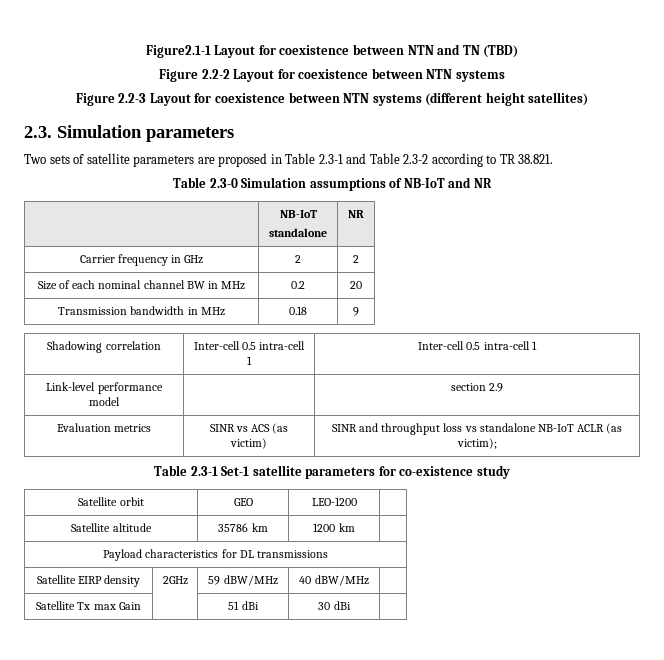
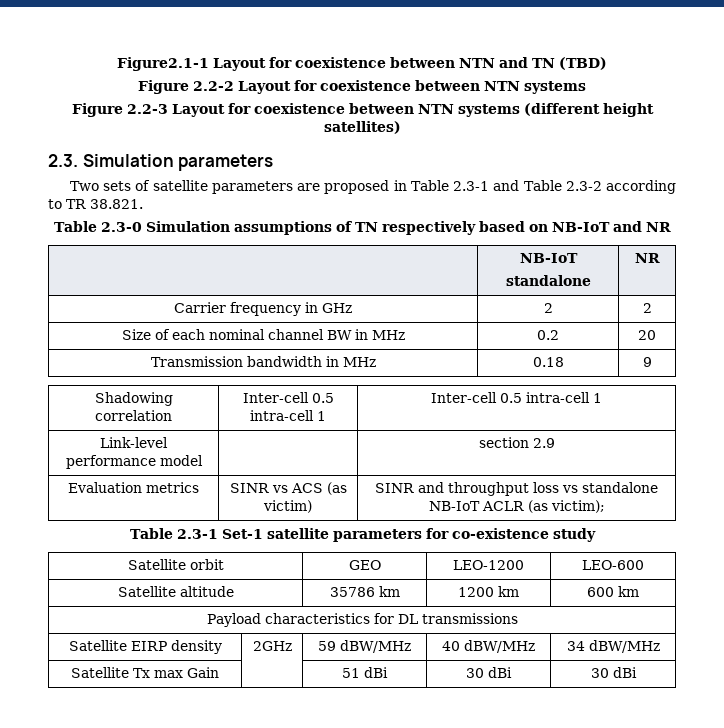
(403, 183) none -> [354,221,548,235] TN respectively based on
(357, 501) none -> [582,560,644,570] LEO-600
(355, 527) none -> [587,586,639,597] 600 km
(369, 580) none -> [566,640,660,653] 34 dBW/MHz
(351, 605) none -> [590,667,637,678] 30 dBi

